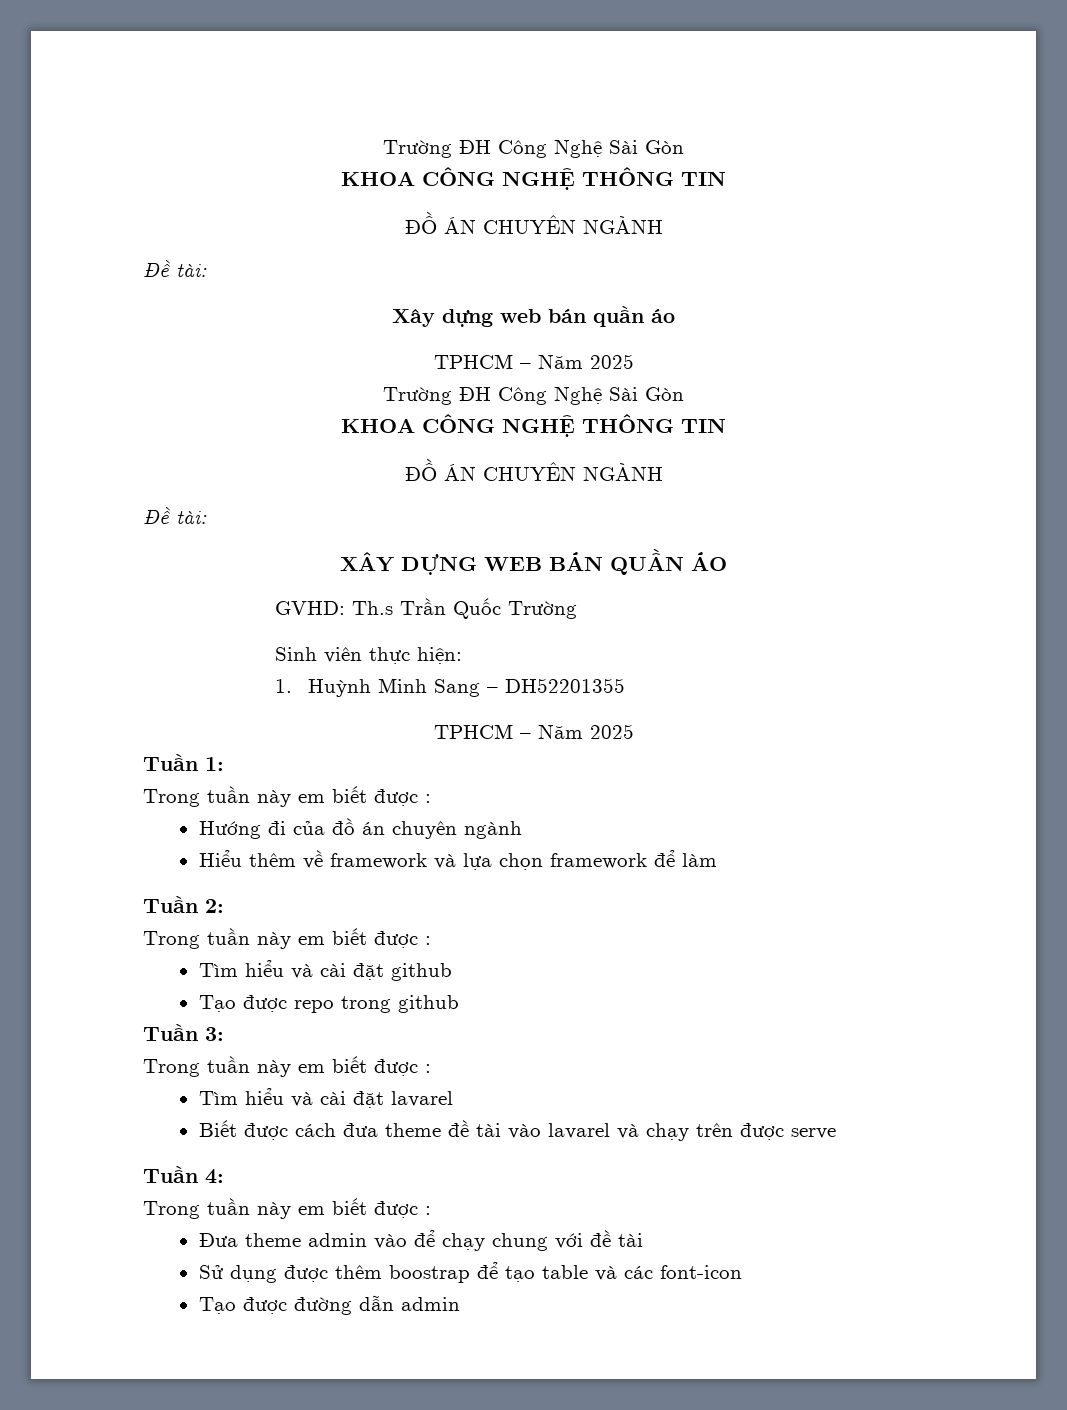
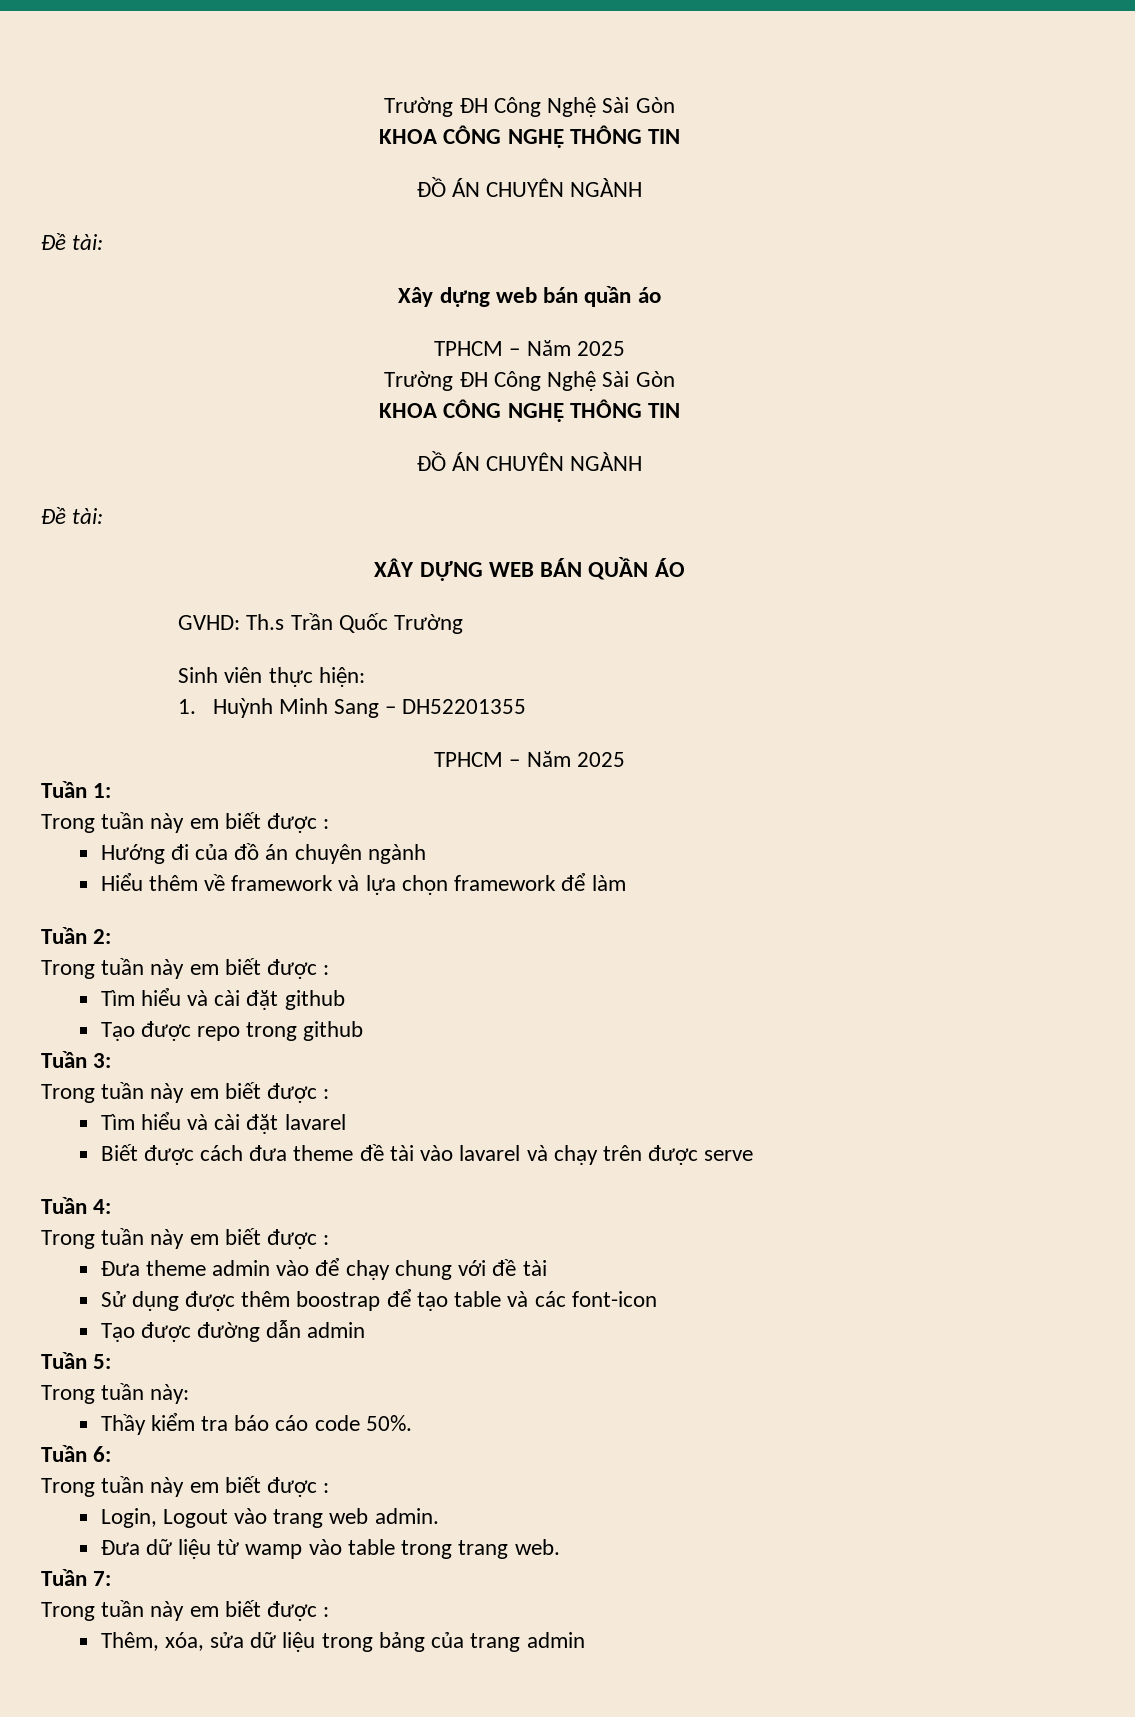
(460, 1304) none -> [41,1352,112,1369] [41,1383,190,1404] [100,1413,412,1435] [41,1445,112,1462] [41,1476,330,1497] [100,1508,439,1528] [100,1539,560,1559] [41,1569,112,1586] [41,1600,330,1621] [100,1632,585,1652] // Tuần 5: // Trong tuần này: // Thầy kiểm tra báo cáo code 50%. // Tuần 6: // Trong tuần này em biết được : // Login, Logout vào trang web admin. // Đưa dữ liệu từ wamp vào table trong trang web. // Tuần 7: // Trong tuần này em biết được : // Thêm, xóa, sửa dữ liệu trong bảng của trang admin

